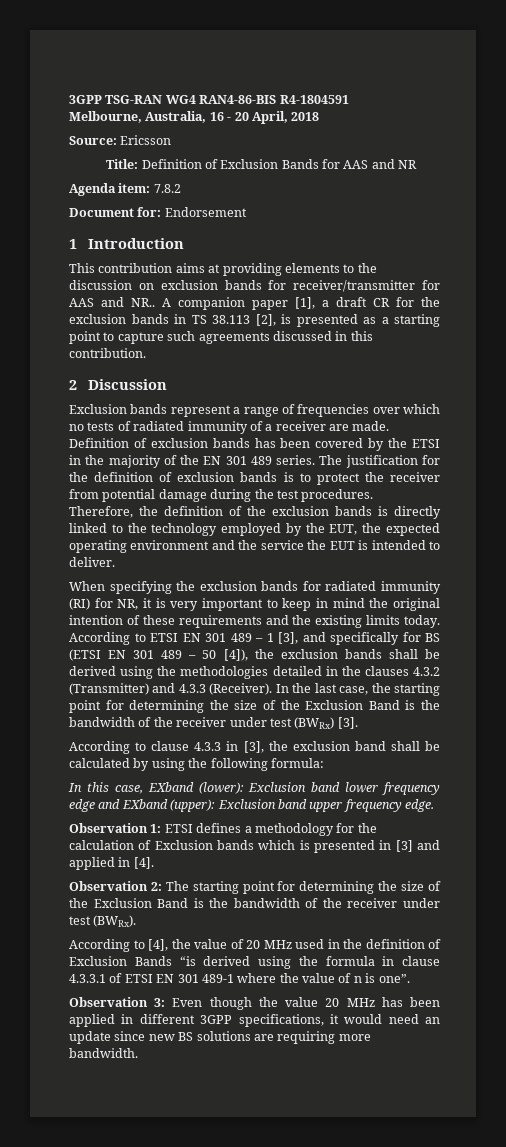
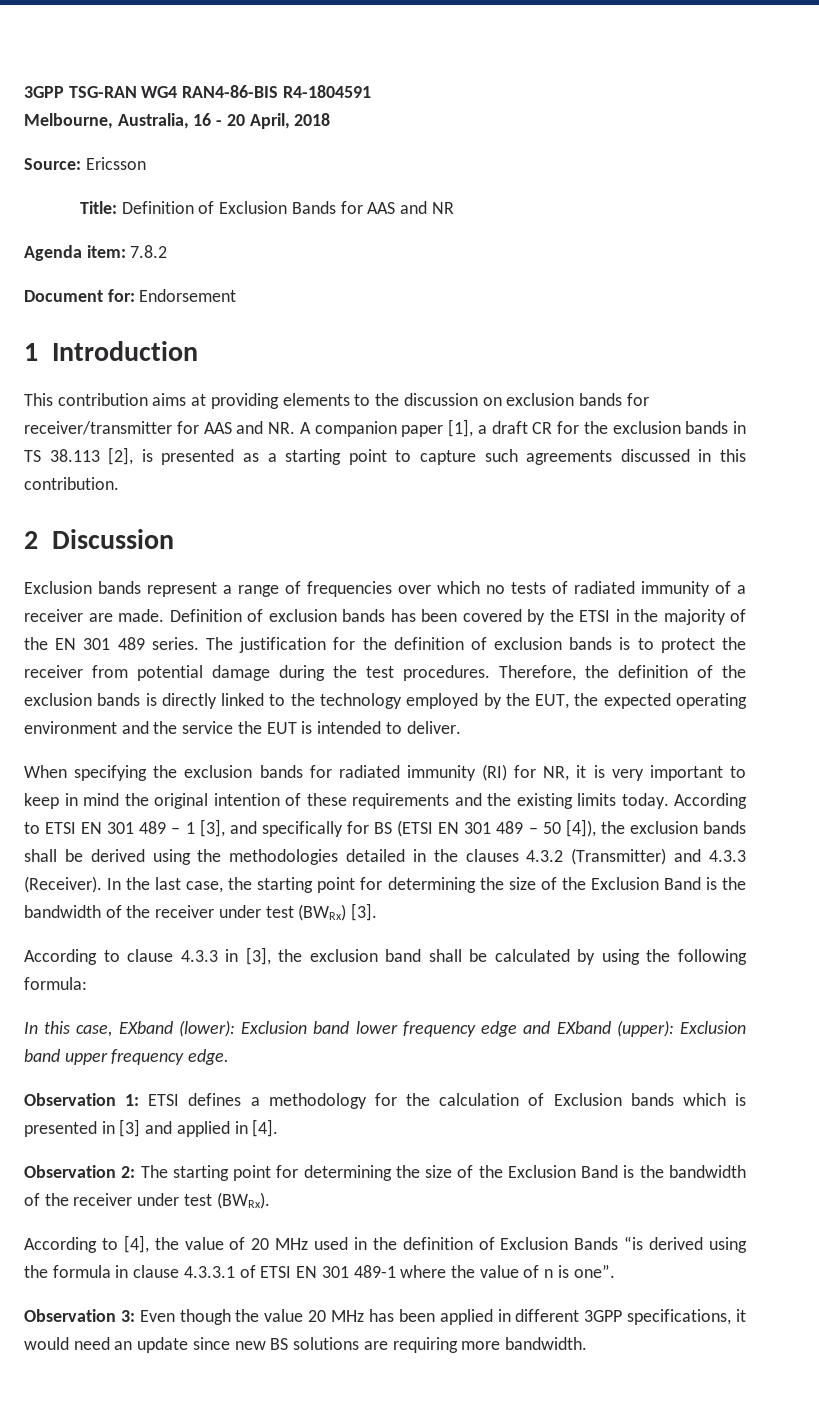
[131,298,155,307] NR.. -> [268,422,295,434] NR.

